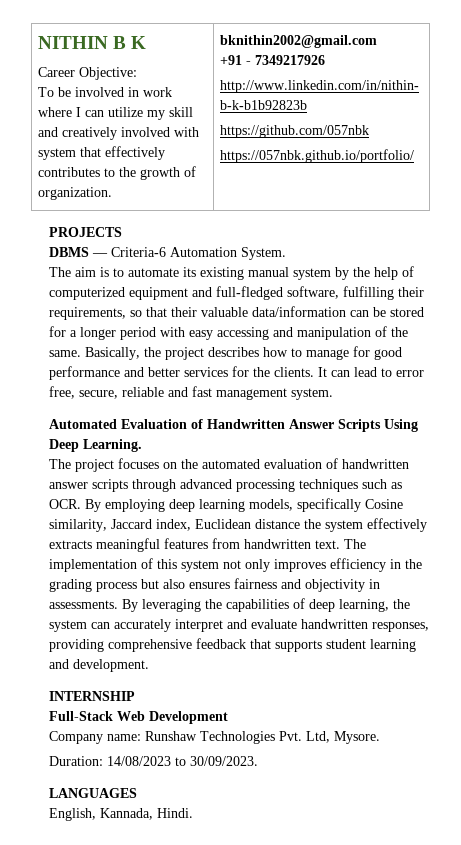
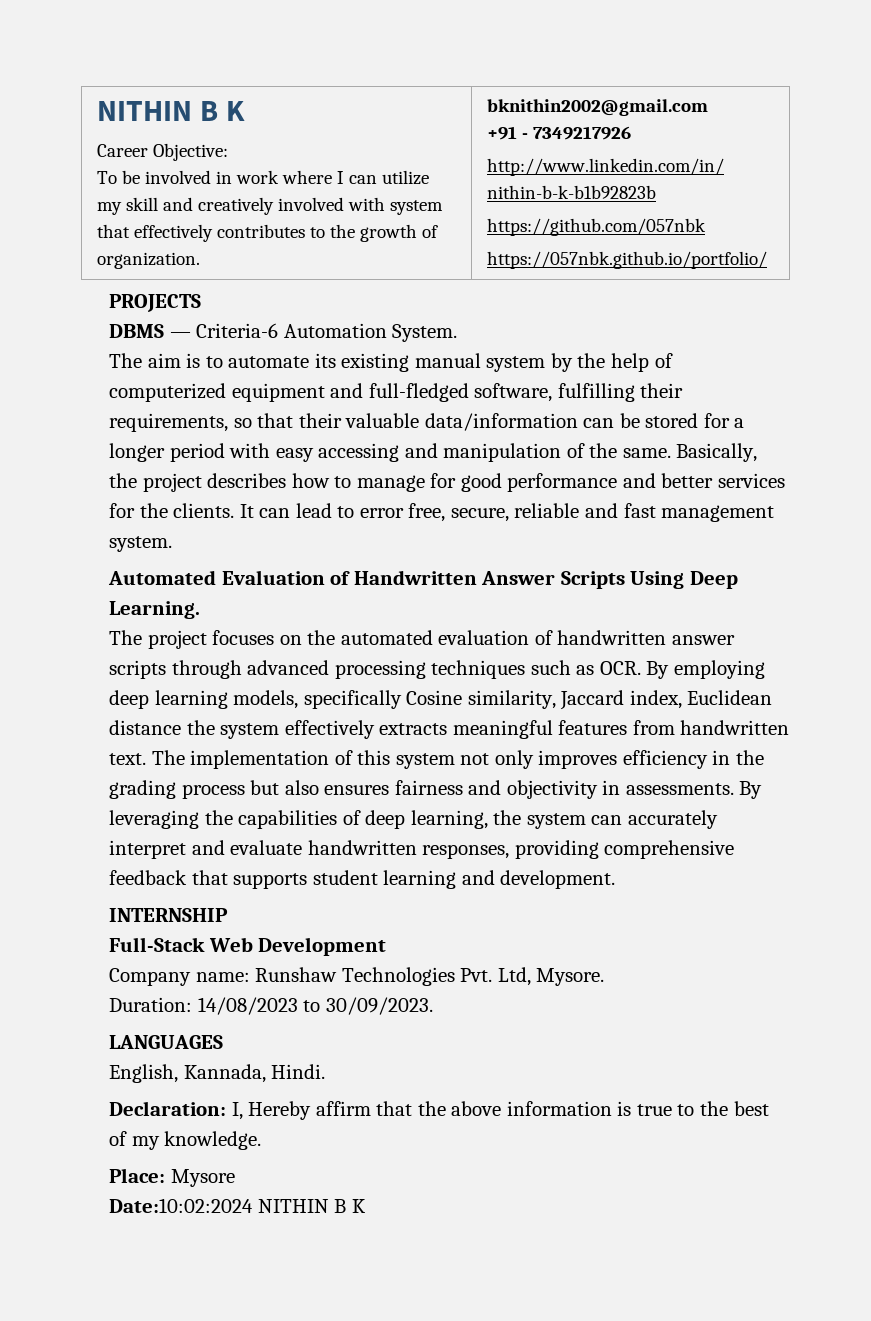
(194, 813) none -> [109,1101,769,1120] [109,1131,262,1150] [109,1168,235,1187] [109,1198,366,1213] // Declaration: I, Hereby affirm that the above information is true to the best of my knowledge. // Place: Mysore // Date:10:02:2024 NITHIN B K

